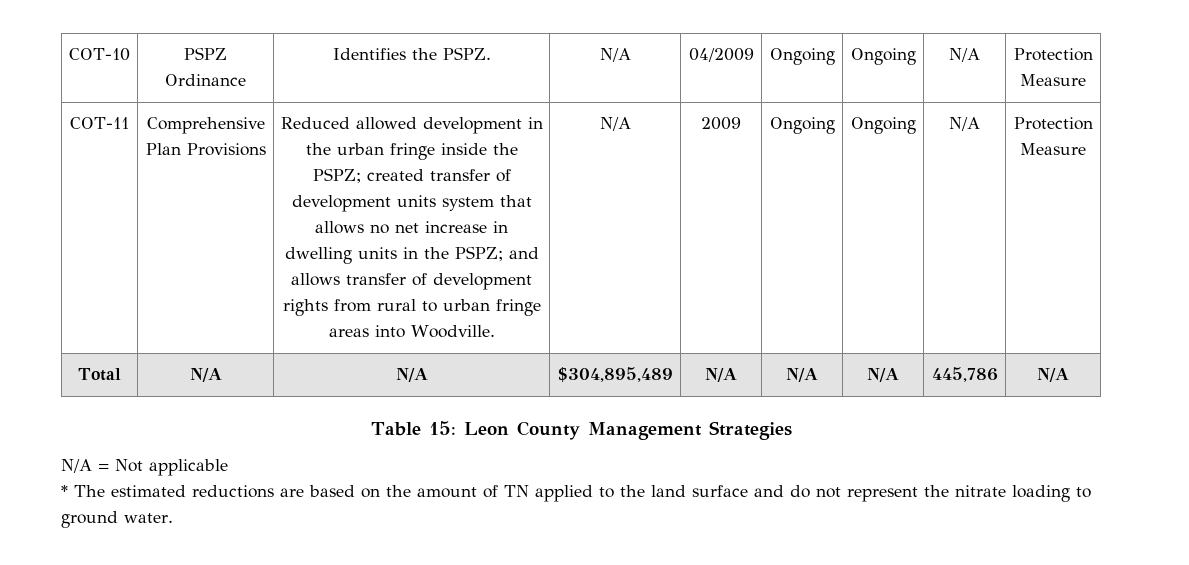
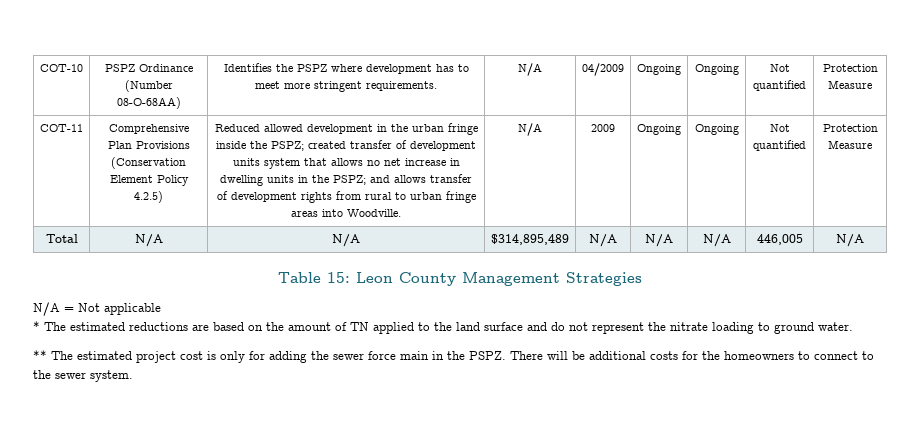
(246, 80) none -> [124,80,173,92] [116,97,181,109] (Number 08-O-68AA)
[442,47,491,60] PSPZ. -> [296,64,469,74] [255,81,437,92] PSPZ where development has to meet more stringent requirements.
[949,48,980,62] N/A -> [769,64,790,72] [753,80,806,91] Not quantified
(266, 149) none -> [111,157,186,169] [109,175,189,186] [134,191,163,203] (Conservation Element Policy 4.2.5)
[949,117,980,131] N/A -> [769,124,790,132] [753,140,806,151] Not quantified
[557,367,673,382] $304,895,489 -> [491,234,569,245] $314,895,489
[931,367,998,382] 445,786 -> [756,234,803,245] 446,005
(173, 518) none -> [33,350,874,363] [33,370,133,382] // ** The estimated project cost is only for adding the sewer force main in the PSPZ. There will be additional costs for the homeowners to connect to the sewer system.

